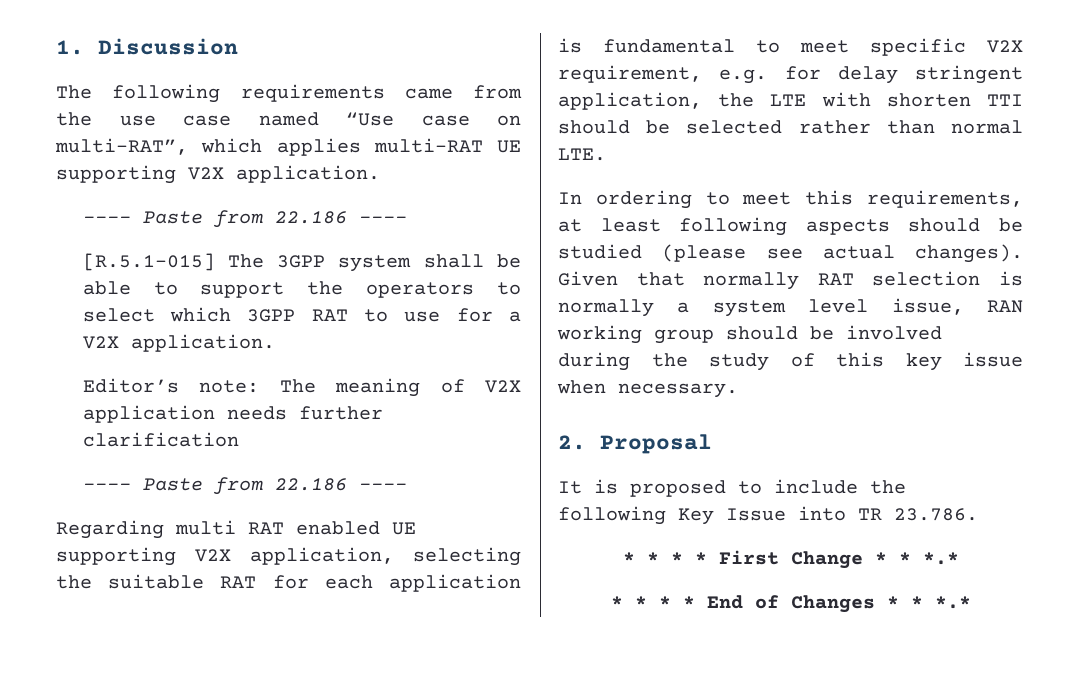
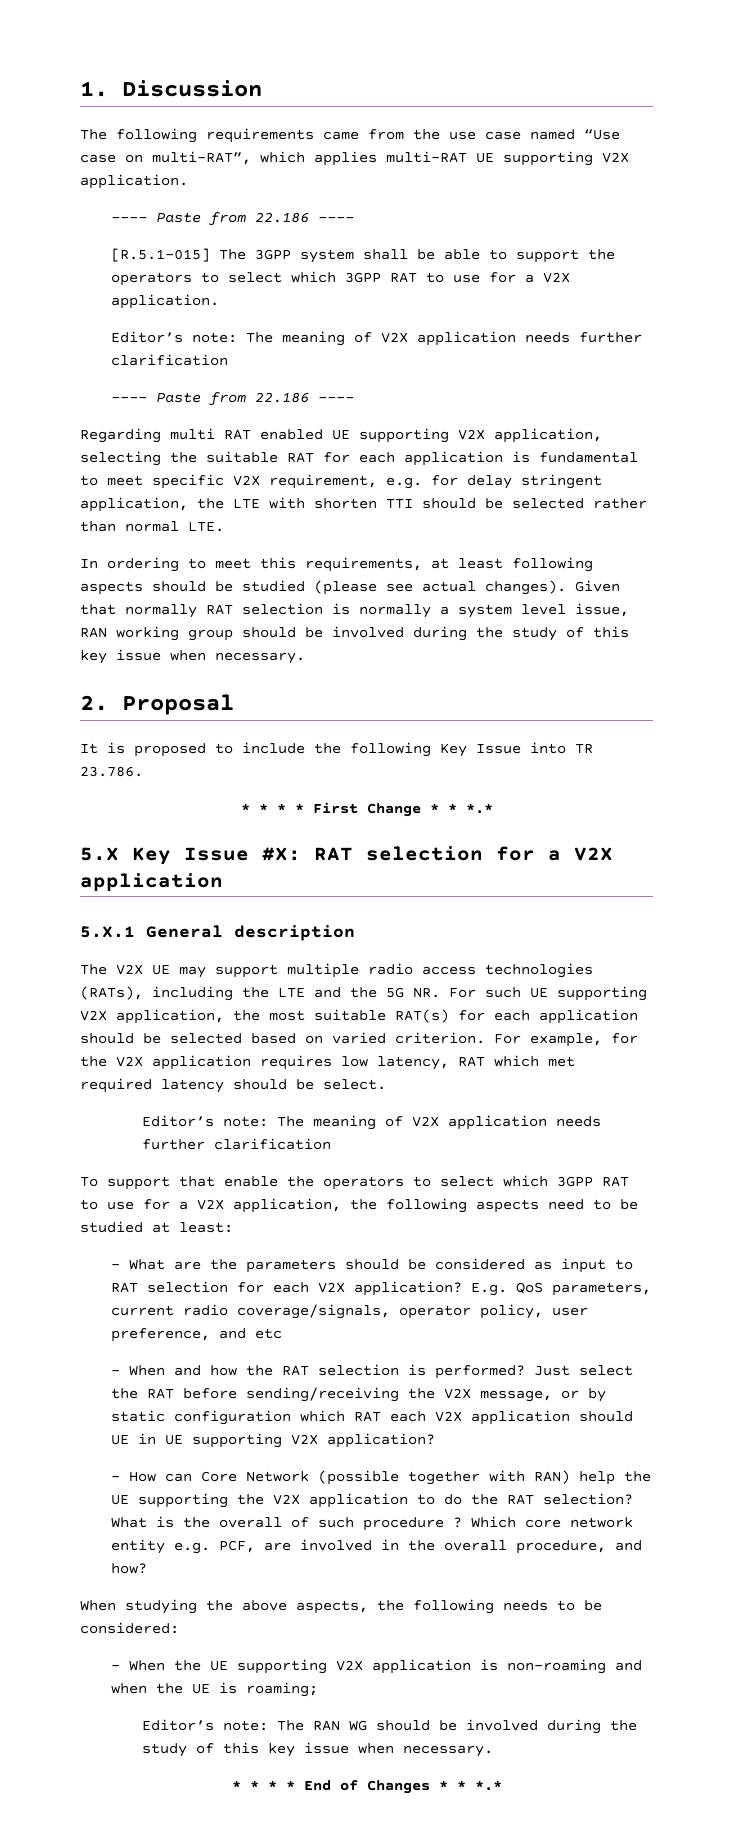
(959, 558) none -> [80,846,613,865] [80,873,223,891] [80,925,355,941] [80,963,593,978] [80,986,647,1001] [80,1009,638,1024] [80,1032,638,1047] [80,1055,575,1070] [80,1078,386,1093] [141,1115,601,1130] [141,1138,331,1150] [80,1175,629,1190] [80,1198,638,1213] [80,1221,233,1233] [110,1258,633,1273] [110,1281,651,1296] [110,1304,588,1319] [110,1328,282,1342] [110,1364,633,1379] [110,1387,606,1402] [110,1410,633,1425] [110,1433,435,1448] [110,1470,651,1485] [110,1493,633,1508] [110,1516,633,1531] [110,1539,642,1554] [110,1563,147,1574] [80,1599,602,1614] [80,1622,179,1634] [110,1659,642,1674] [110,1682,318,1697] [141,1719,637,1734] [141,1742,493,1757] // 5.X Key Issue #X: RAT selection for a V2X application // 5.X.1 General description // The V2X UE may support multiple radio access technologies (RATs), including the LTE and the 5G NR. For such UE supporting V2X application, the most suitable RAT(s) for each application should be selected based on varied criterion. For example, for the V2X application requires low latency, RAT which met required latency should be select. // Editor’s note: The meaning of V2X application needs further clarification // To support that enable the operators to select which 3GPP RAT to use for a V2X application, the following aspects need to be studied at least: // - What are the parameters should be considered as input to RAT selection for each V2X application? E.g. QoS parameters, current radio coverage/signals, operator policy, user preference, and etc // - When and how the RAT selection is performed? Just select the RAT before sending/receiving the V2X message, or by static configuration which RAT each V2X application should UE in UE supporting V2X application? // - How can Core Network (possible together with RAN) help the UE supporting the V2X application to do the RAT selection? What is the overall of such procedure ? Which core network entity e.g. PCF, are involved in the overall procedure, and how? // When studying the above aspects, the following needs to be considered: // - When the UE supporting V2X application is non-roaming and when the UE is roaming; // Editor’s note: The RAN WG should be involved during the study of this key issue when necessary.

